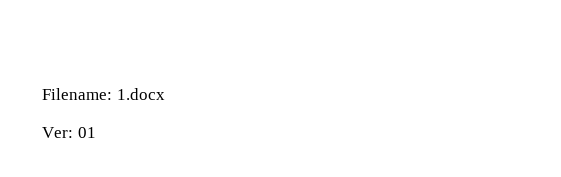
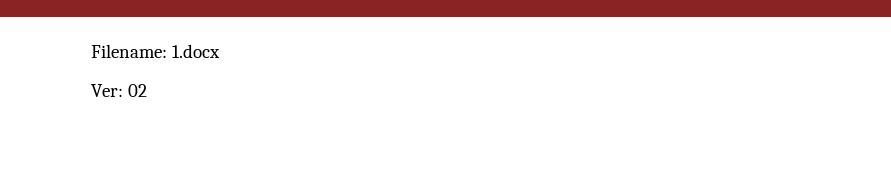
[77,127,96,138] 01 -> [128,84,148,97] 02

